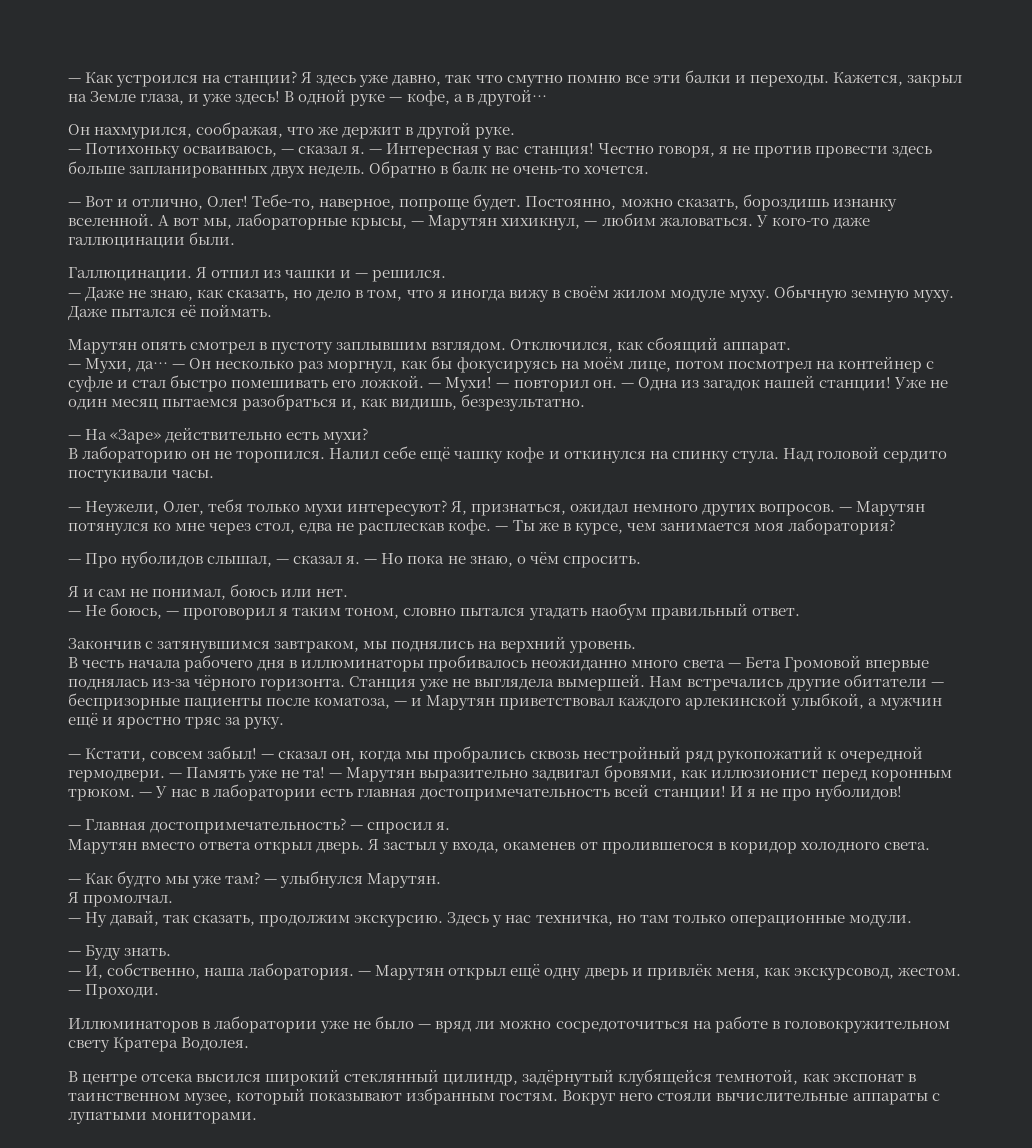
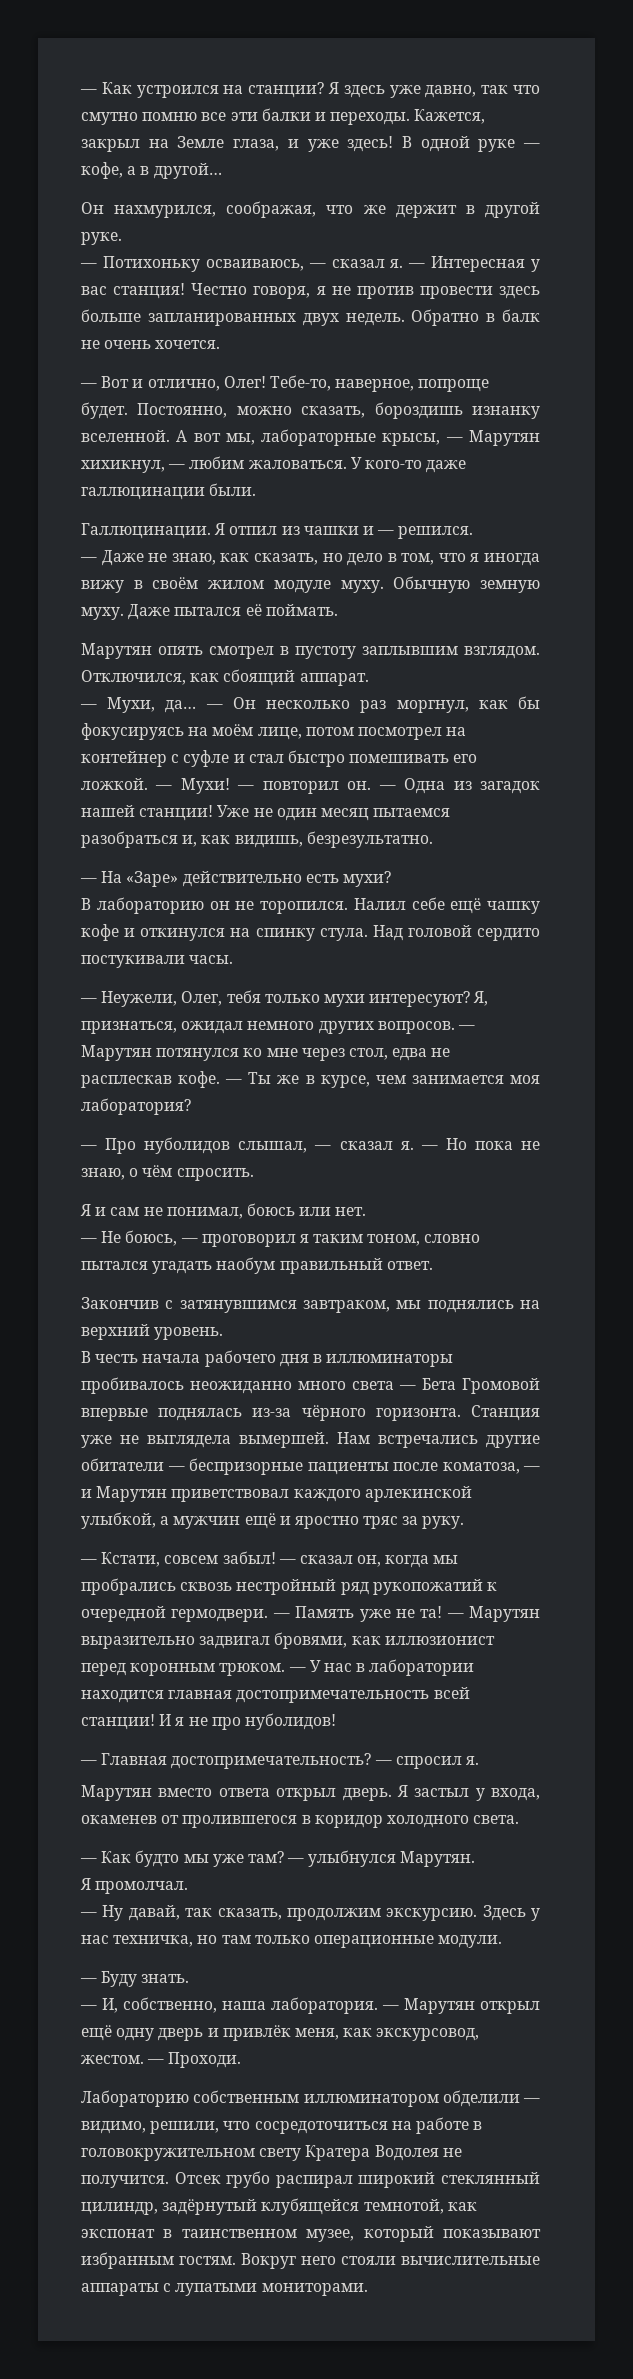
[513,166,581,174] очень-то -> [104,340,152,349] очень
[320,789,354,797] есть -> [81,1690,164,1703] находится
[68,1016,552,1033] Иллюминаторов в лаборатории уже не было — вряд ли можно -> [81,2090,540,2107] [81,2121,251,2134] Лабораторию собственным иллюминатором обделили — видимо, решили, что
[181,1037,250,1051] [68,1071,262,1086] Водолея. // В центре отсека высился -> [374,2145,462,2161] [81,2171,353,2188] Водолея не получится. Отсек грубо распирал

